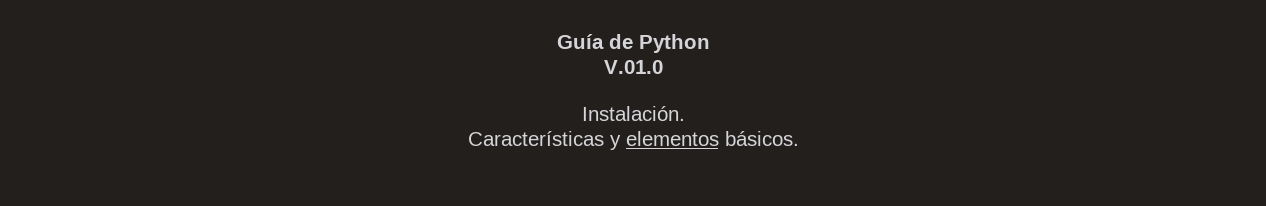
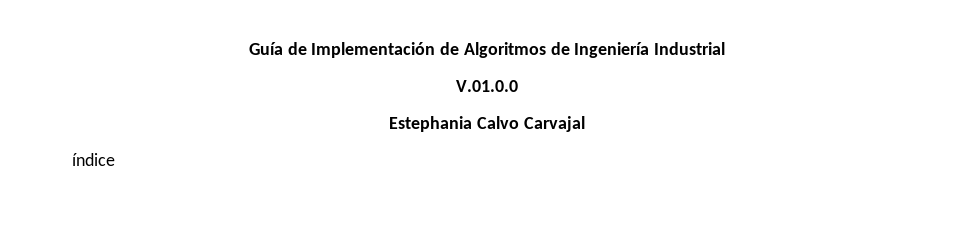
[638,34,710,53] [603,60,663,74] [581,106,685,121] [467,131,799,150] Python // V.01.0 // Instalación. // Características y elementos básicos. -> [311,42,726,58] [456,80,518,92] [389,116,585,132] [72,153,115,166] Implementación de Algoritmos de Ingeniería Industrial // V.01.0.0 // Estephania Calvo Carvajal // índice

